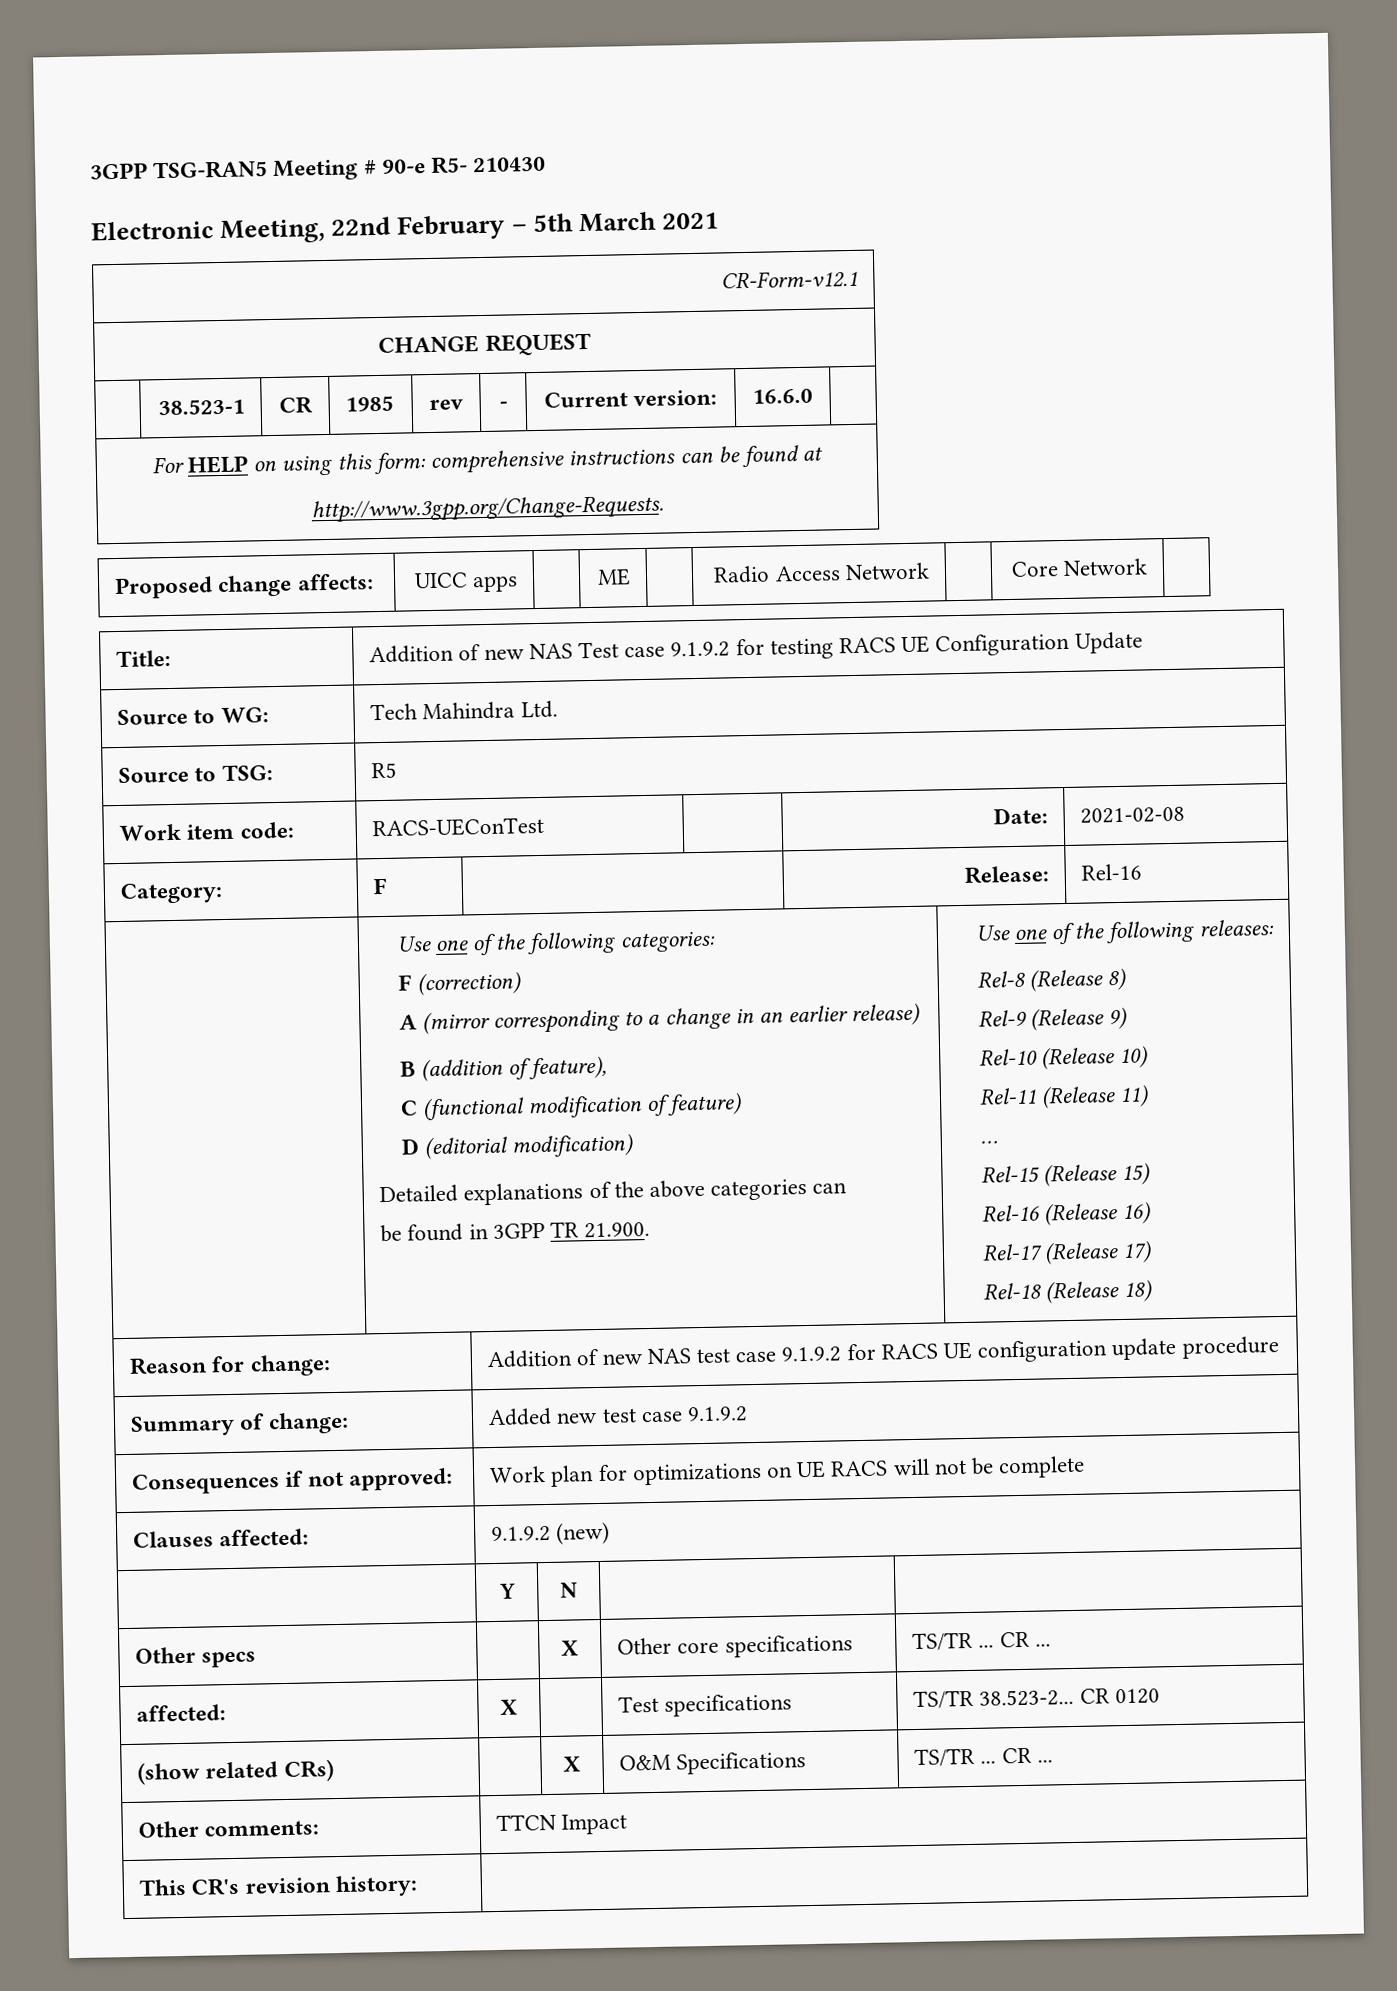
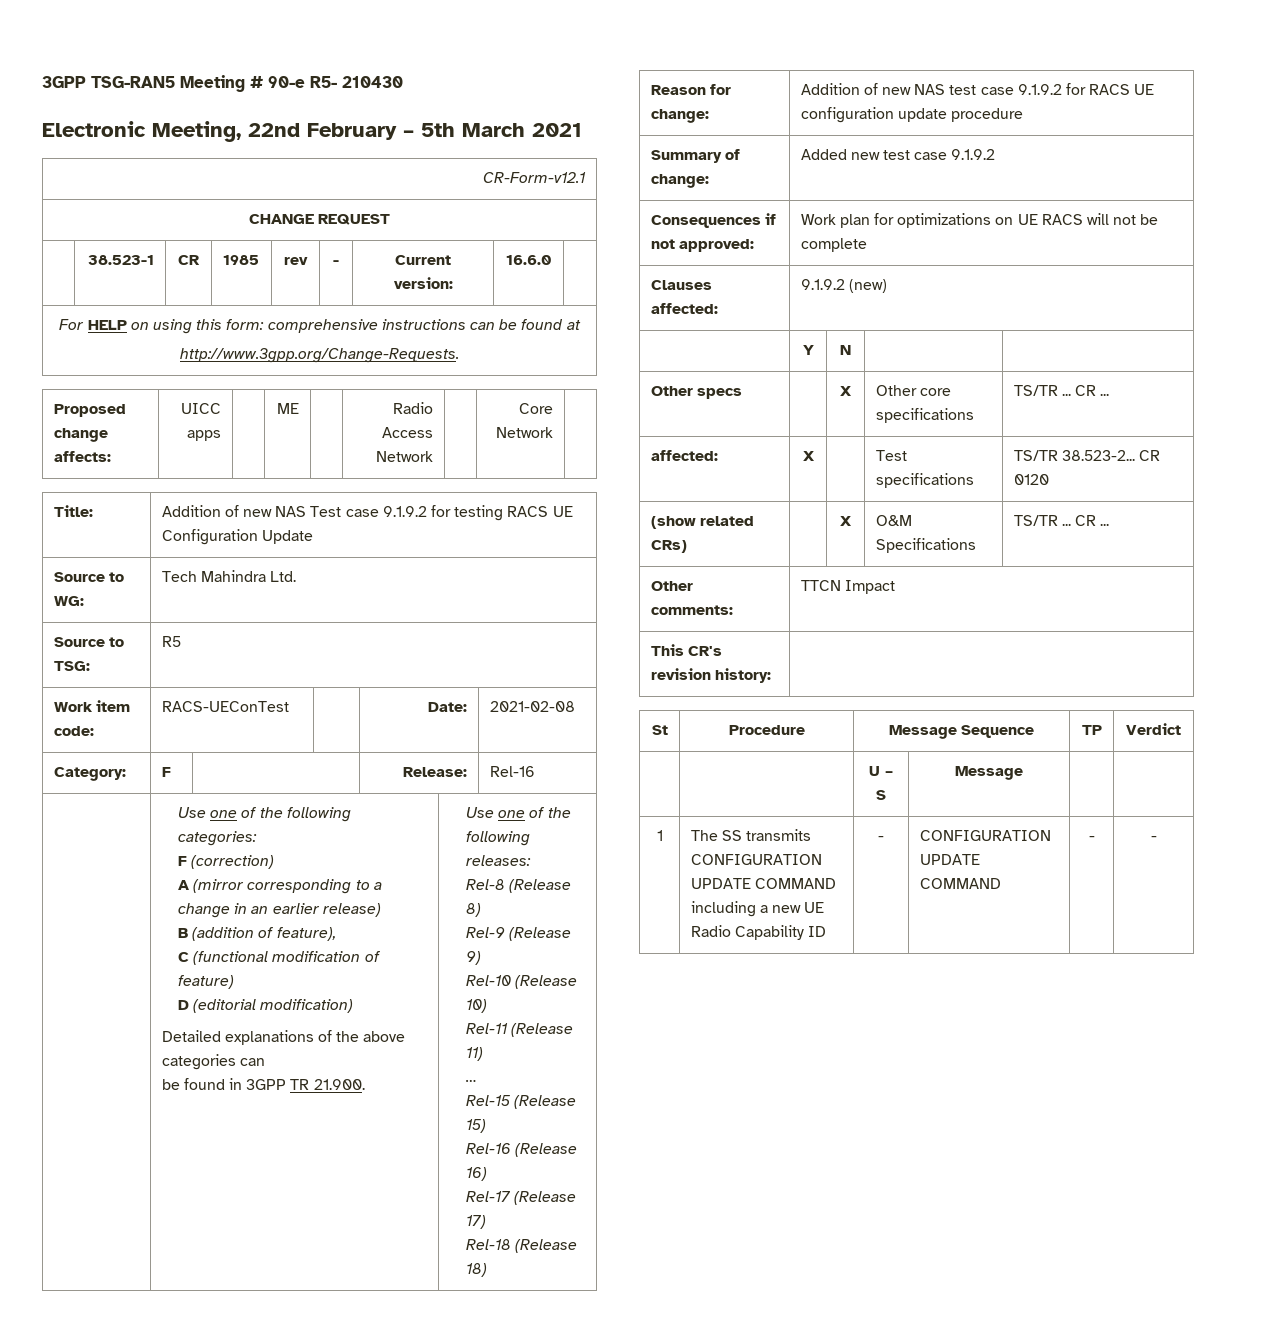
(418, 1886) none -> [651,725,668,735] [728,725,805,735] [888,725,1035,739] [1081,725,1102,735] [1126,723,1181,735] [869,766,893,776] [876,790,886,800] [955,766,1023,780] [656,830,663,841] [690,829,812,841] [690,854,822,865] [690,878,836,889] [690,901,825,917] [690,925,827,940] [878,836,884,841] [919,830,1051,841] [919,854,980,865] [919,878,1001,889] [1088,836,1095,841] [1150,836,1157,841] // St | Procedure | Message Sequence | TP | Verdict // | | U – S | Message | | // 1 | The SS transmits CONFIGURATION UPDATE COMMAND including a new UE Radio Capability ID | - | CONFIGURATION UPDATE COMMAND | - | -

